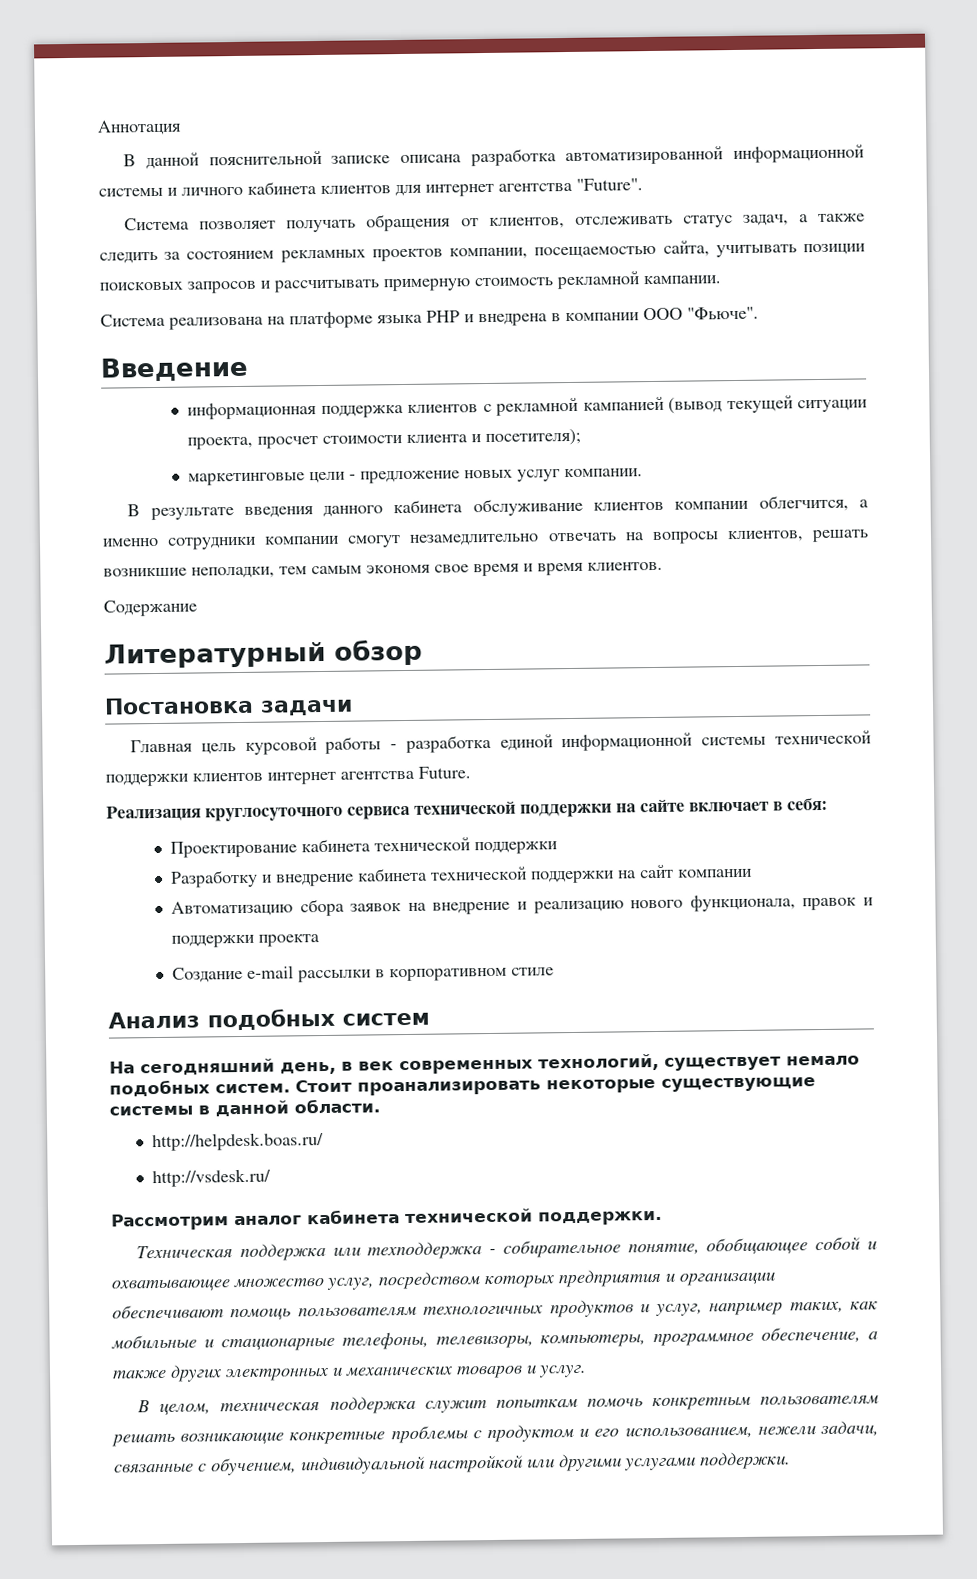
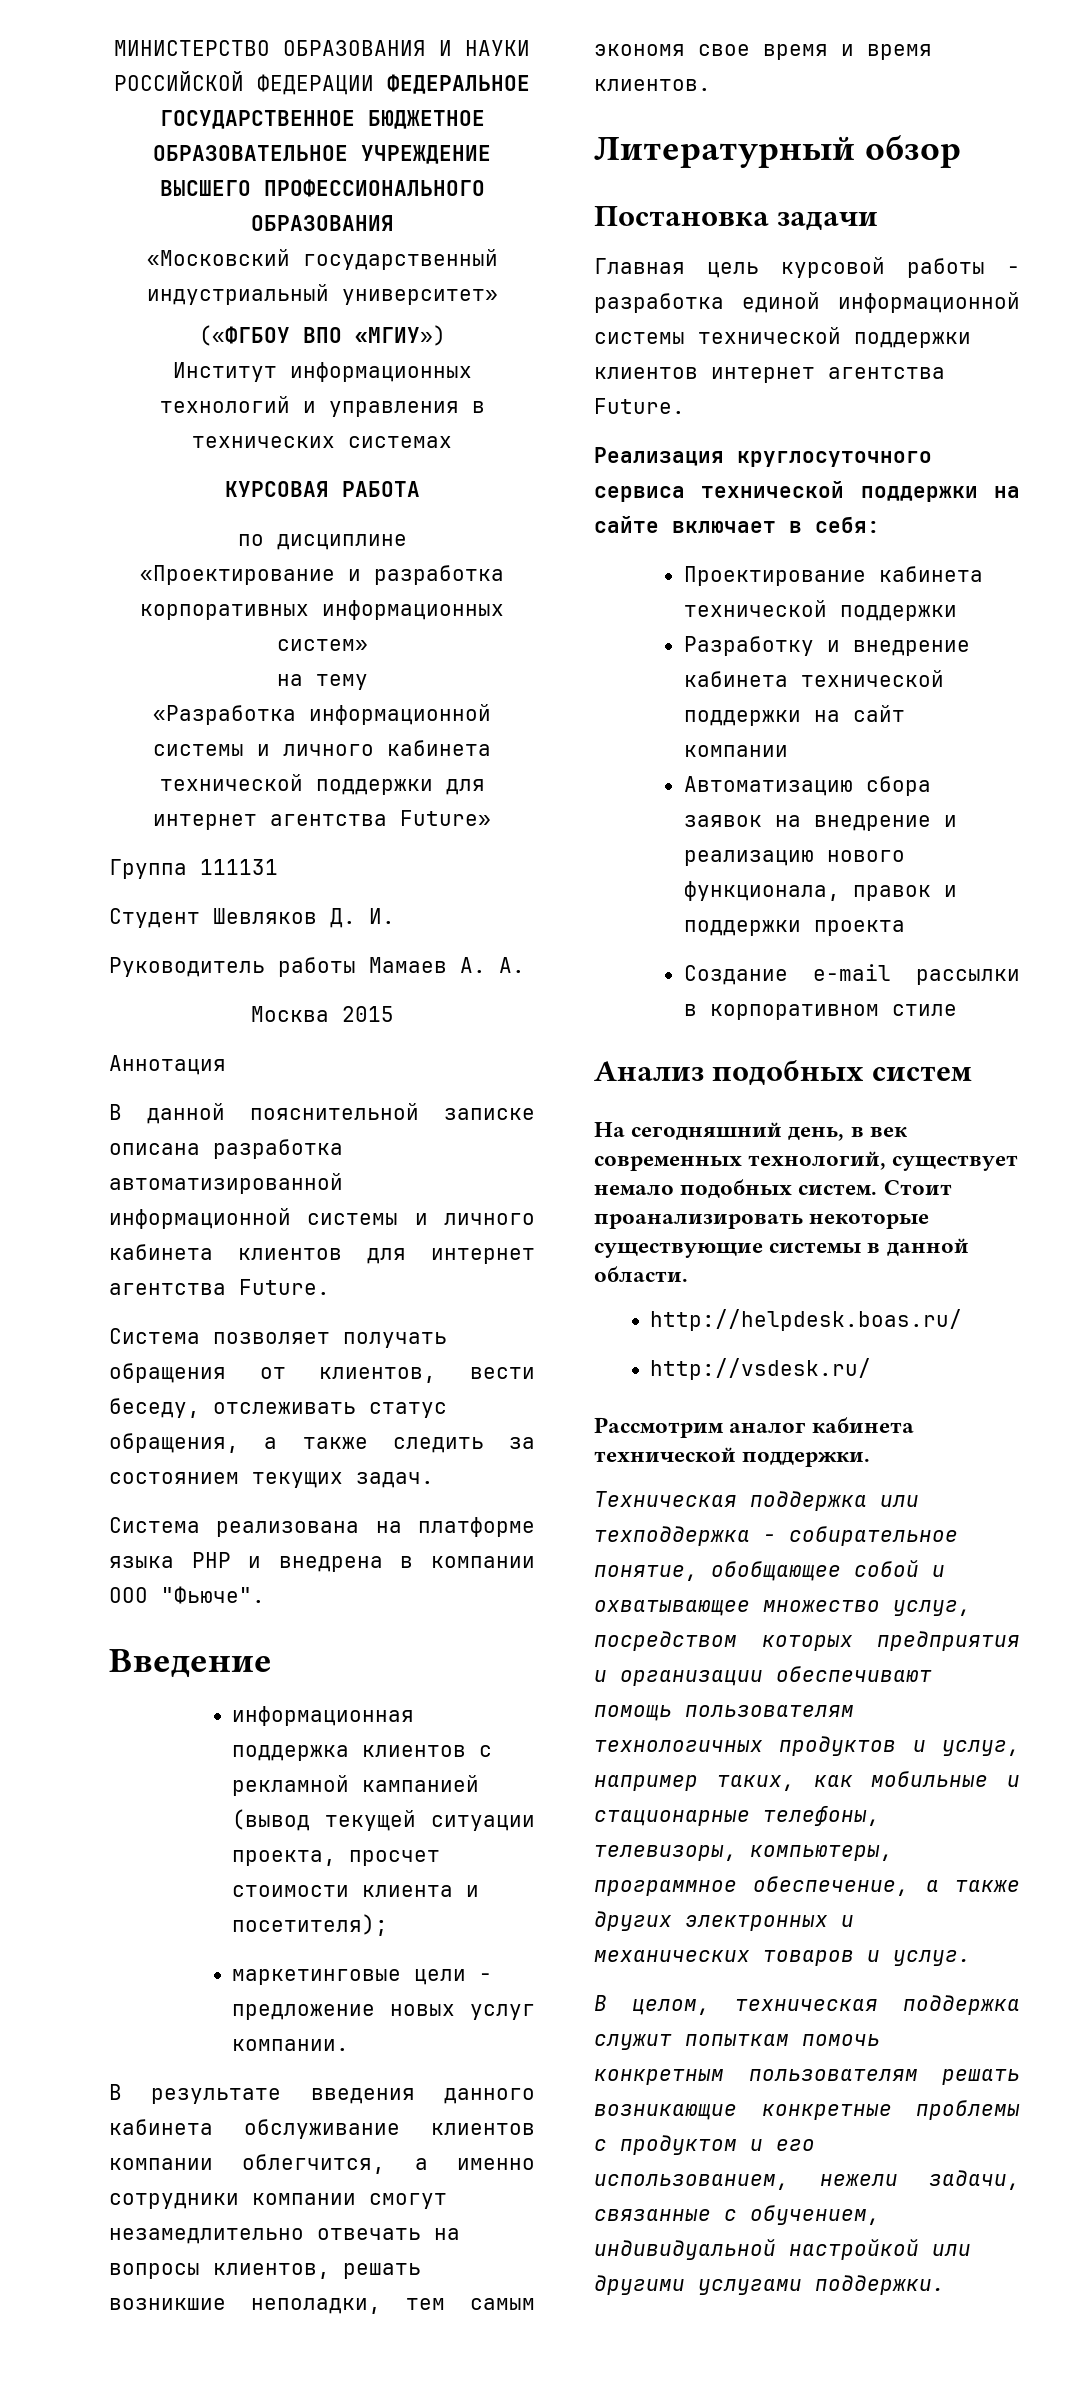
(97, 127) none -> [114,40,530,56] [114,71,530,95] [159,110,485,129] [153,145,491,164] [159,179,485,197] [250,215,394,231] [146,249,498,270] [146,284,498,305] [198,325,446,346] [172,362,472,382] [159,396,485,417] [192,436,452,448] [224,481,420,497] [237,534,407,550] [140,565,504,585] [140,600,504,620] [276,639,368,651] [276,674,368,690] [153,704,491,725] [153,740,491,756] [159,774,485,795] [153,810,491,830] [109,859,278,879] [109,908,395,928] [109,957,525,977] [250,1006,394,1022] МИНИСТЕРСТВО ОБРАЗОВАНИЯ И НАУКИ РОССИЙСКОЙ ФЕДЕРАЦИИ ФЕДЕРАЛЬНОЕ ГОСУДАРСТВЕННОЕ БЮДЖЕТНОЕ ОБРАЗОВАТЕЛЬНОЕ УЧРЕЖДЕНИЕ ВЫСШЕГО ПРОФЕССИОНАЛЬНОГО ОБРАЗОВАНИЯ // «Московский государственный индустриальный университет» // («ФГБОУ ВПО «МГИУ») // Институт информационных технологий и управления в технических системах // КУРСОВАЯ РАБОТА // по дисциплине // «Проектирование и разработка корпоративных информационных систем» // на тему // «Разработка информационной системы и личного кабинета технической поддержки для интернет агентства Future» // Группа 111131 // Студент Шевляков Д. И. // Руководитель работы Мамаев А. А. // Москва 2015 //
[576,178,643,191] "Future". -> [239,1279,330,1295] Future.
(565, 223) none -> [470,1367,535,1379] [109,1398,200,1418] вести беседу,
[742,214,789,226] задач, -> [109,1433,239,1453] обращения,
[279,240,866,263] [99,271,721,294] рекламных проектов компании, посещаемостью сайта, учитывать позиции поисковых запросов и рассчитывать примерную стоимость рекламной кампании. -> [252,1472,434,1488] текущих задач.
[103,599,197,617] // Содержание -> (711, 85) none

